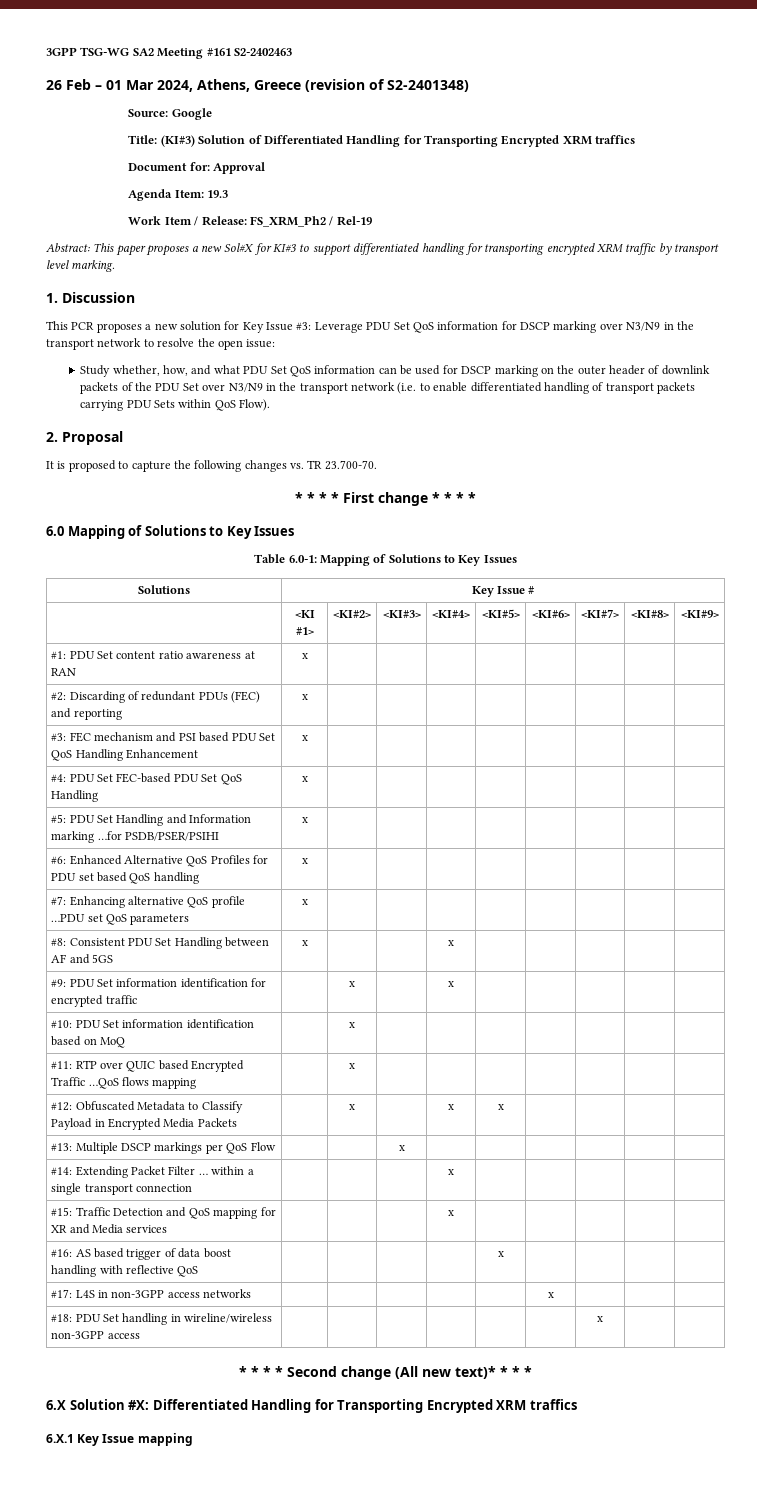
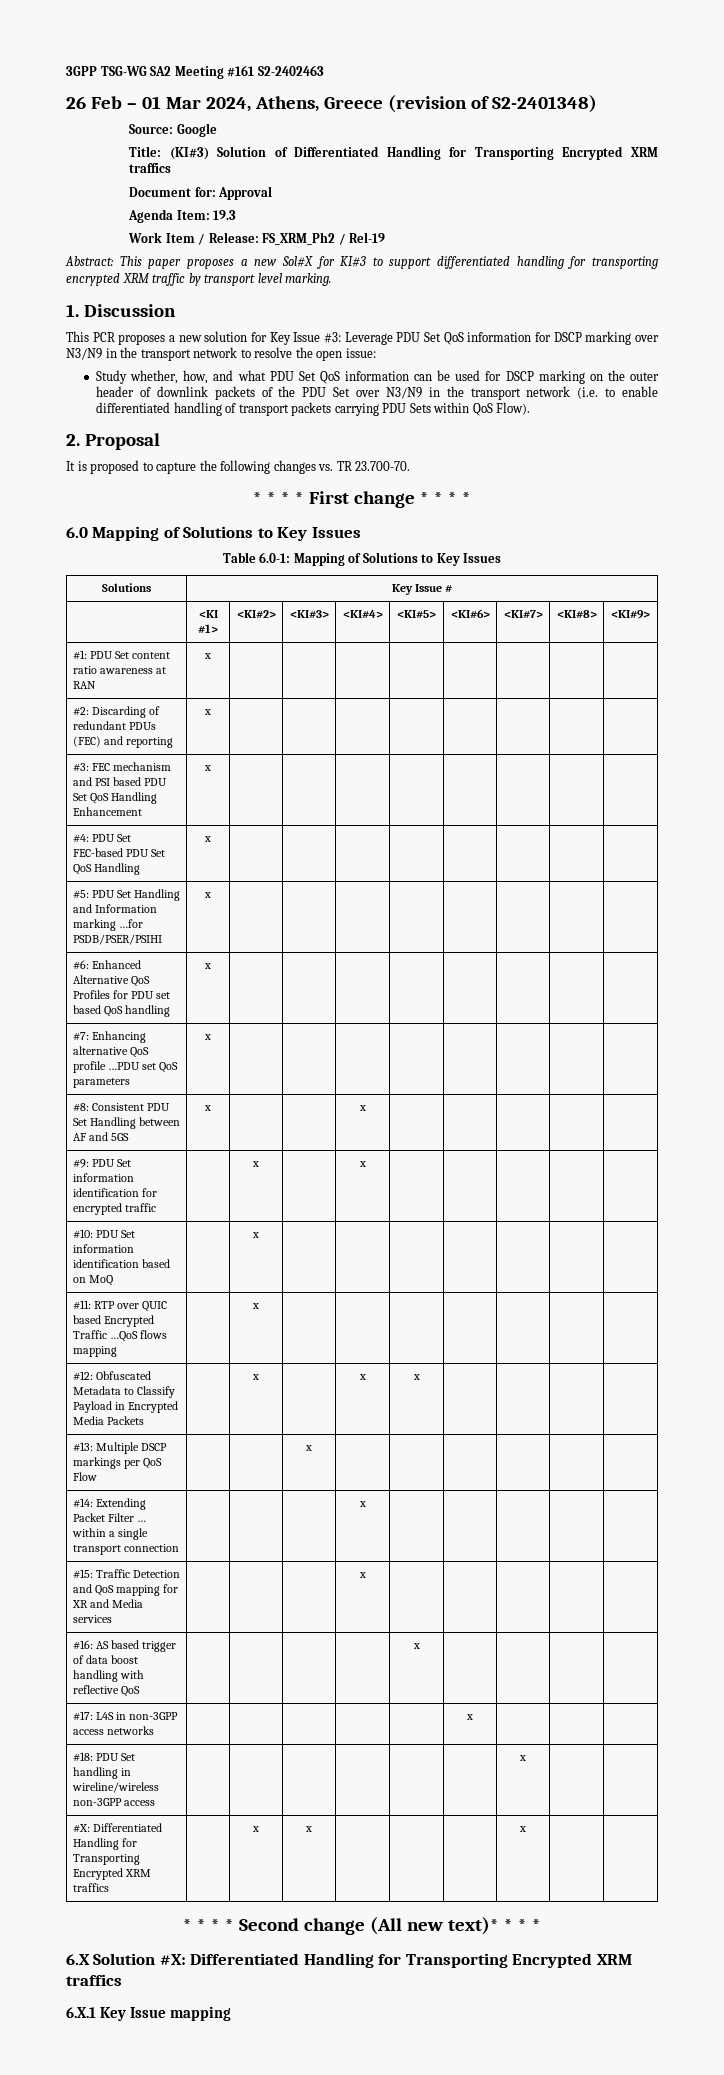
(603, 1319) none -> [72,1823,162,1833] [72,1838,137,1850] [72,1854,140,1865] [72,1868,151,1880] [72,1883,109,1892] [252,1826,259,1832] [305,1826,312,1832] [519,1826,526,1832] // #X: Differentiated Handling for Transporting Encrypted XRM traffics | | x | x | | | | x | |

